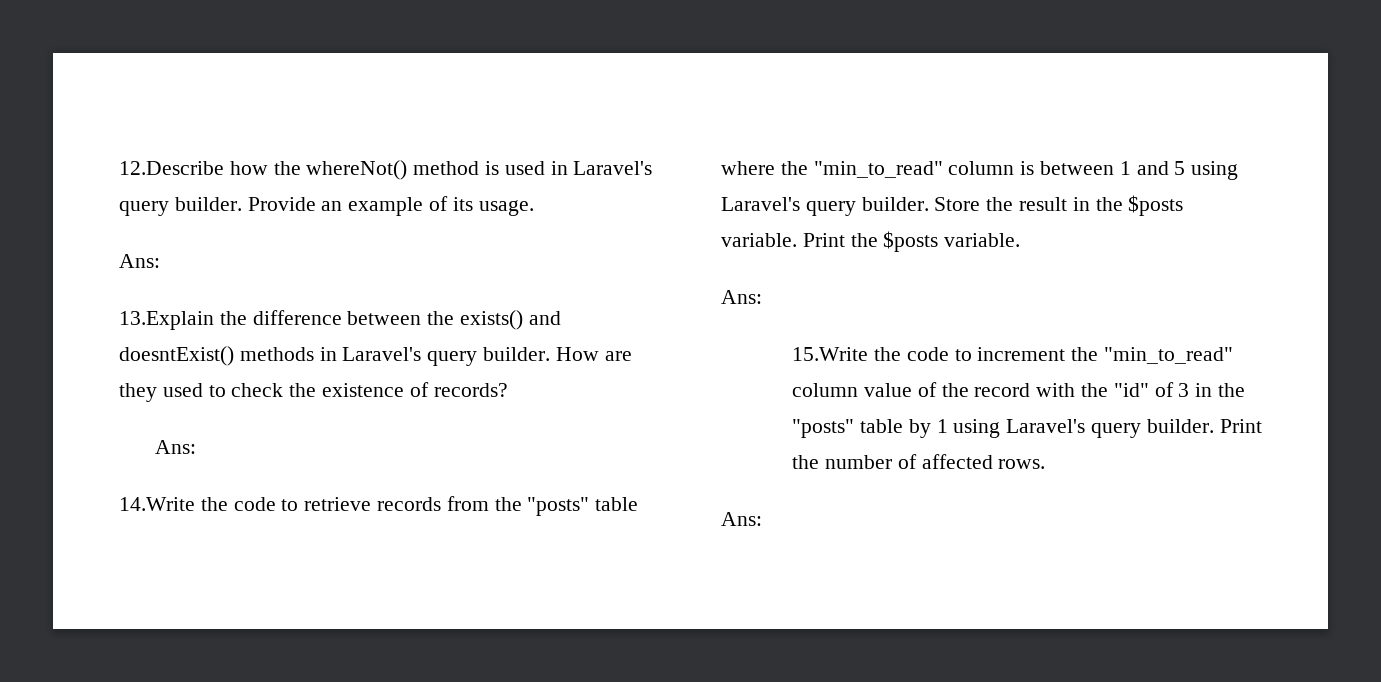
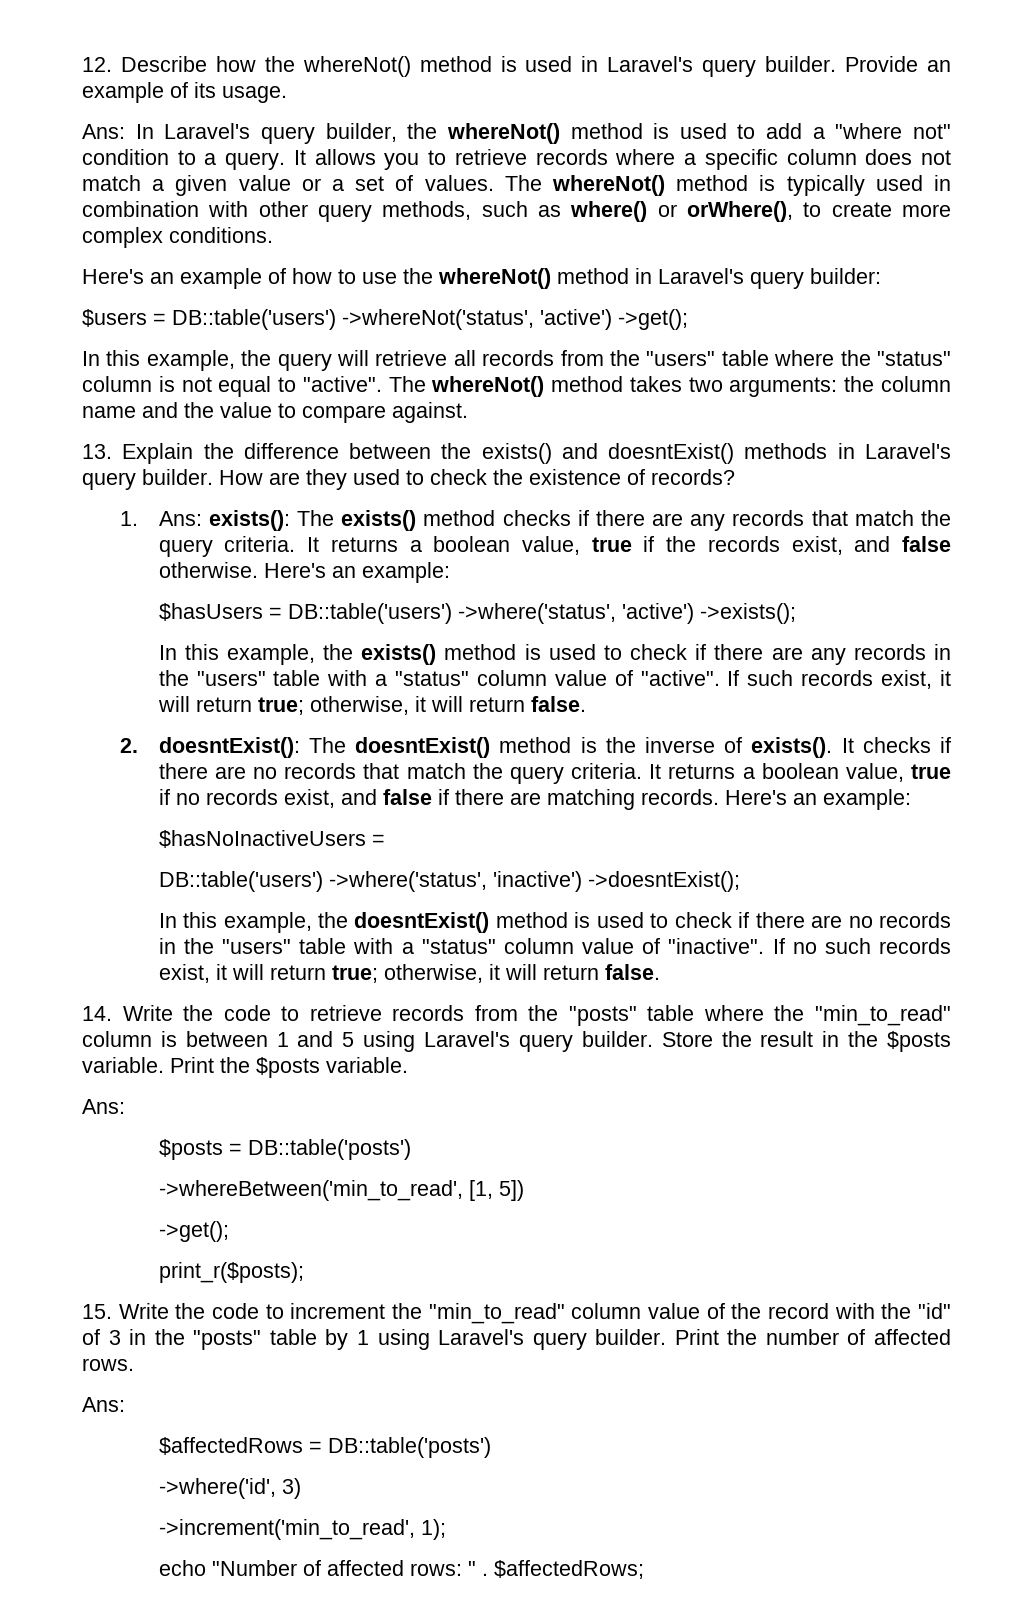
[119,161,224,175] 12.Describe -> [82,56,207,72] 12. Describe
[119,311,214,330] // 13.Explain -> [135,123,951,144] [82,149,952,170] [82,175,952,196] [82,201,952,222] [82,227,273,248] [82,268,881,289] [82,309,688,330] [82,350,951,371] [82,376,951,397] [82,402,468,423] [82,443,194,464] In Laravel's query builder, the whereNot() method is used to add a "where not" condition to a query. It allows you to retrieve records where a specific column does not match a given value or a set of values. The whereNot() method is typically used in combination with other query methods, such as where() or orWhere(), to create more complex conditions. // Here's an example of how to use the whereNot() method in Laravel's query builder: // $users = DB::table('users') ->whereNot('status', 'active') ->get(); // In this example, the query will retrieve all records from the "users" table where the "status" column is not equal to "active". The whereNot() method takes two arguments: the column name and the value to compare against. // 13. Explain
[154,440,196,454] [119,497,195,511] Ans: // 14.Write -> [120,510,951,531] [158,536,951,557] [158,562,450,583] [158,603,796,624] [158,644,951,665] [158,670,952,689] [157,696,586,715] [120,737,951,758] [158,763,951,784] [158,789,911,810] [158,830,385,848] [158,871,740,892] [158,912,951,933] [158,938,951,954] [158,964,660,983] [82,1005,173,1021] 1. Ans: exists(): The exists() method checks if there are any records that match the query criteria. It returns a boolean value, true if the records exist, and false otherwise. Here's an example: // $hasUsers = DB::table('users') ->where('status', 'active') ->exists(); // In this example, the exists() method is used to check if there are any records in the "users" table with a "status" column value of "active". If such records exist, it will return true; otherwise, it will return false. // 2. doesntExist(): The doesntExist() method is the inverse of exists(). It checks if there are no records that match the query criteria. It returns a boolean value, true if no records exist, and false if there are matching records. Here's an example: // $hasNoInactiveUsers = // DB::table('users') ->where('status', 'inactive') ->doesntExist(); // In this example, the doesntExist() method is used to check if there are no records in the "users" table with a "status" column value of "inactive". If no such records exist, it will return true; otherwise, it will return false. // 14. Write
[792,347,869,361] 15.Write -> [158,1139,411,1160] [158,1180,524,1201] [158,1221,229,1242] [158,1262,304,1283] [82,1303,169,1319] $posts = DB::table('posts') // ->whereBetween('min_to_read', [1, 5]) // ->get(); // print_r($posts); // 15. Write
(762, 519) none -> [158,1437,491,1458] [158,1478,301,1499] [158,1519,446,1540] [158,1560,644,1579] // $affectedRows = DB::table('posts') // ->where('id', 3) // ->increment('min_to_read', 1); // echo "Number of affected rows: " . $affectedRows;

